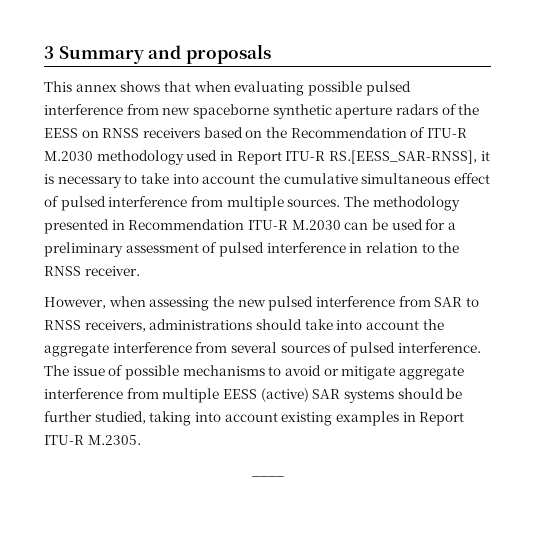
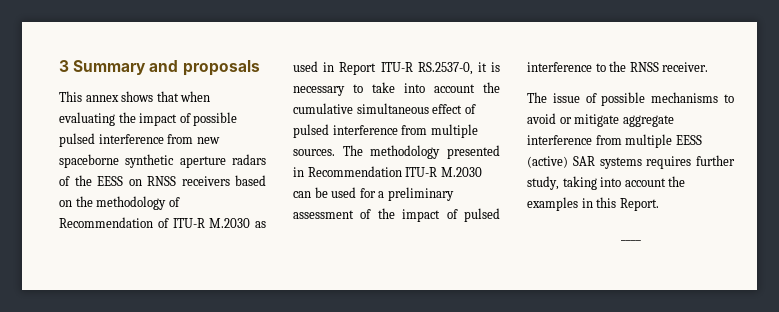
(305, 88) none -> [118,112,191,126] the impact of
(287, 132) none -> [96,196,180,210] methodology of
[96,150,184,165] methodology -> [255,221,266,228] as
[328,150,477,164] RS.[EESS_SAR-RNSS], -> [417,62,473,75] RS.2537-0,
[218,242,418,257] pulsed interference in relation -> [377,208,500,222] [527,62,592,72] the impact of pulsed interference
[44,296,479,311] [44,319,444,332] [44,342,481,357] However, when assessing the new pulsed interference from SAR to RNSS receivers, administrations should take into account the aggregate interference from several sources of pulsed interference. -> (709, 67) none
[397,388,463,399] [44,411,146,424] should be further studied, -> [646,155,735,169] [527,176,559,190] requires further study,
[281,412,333,426] existing -> [668,176,686,187] the
[419,412,465,426] [44,435,141,445] Report ITU-R M.2305. -> [596,197,659,211] this Report.

